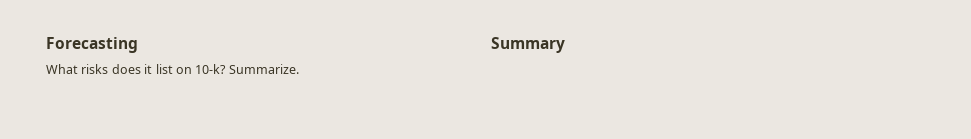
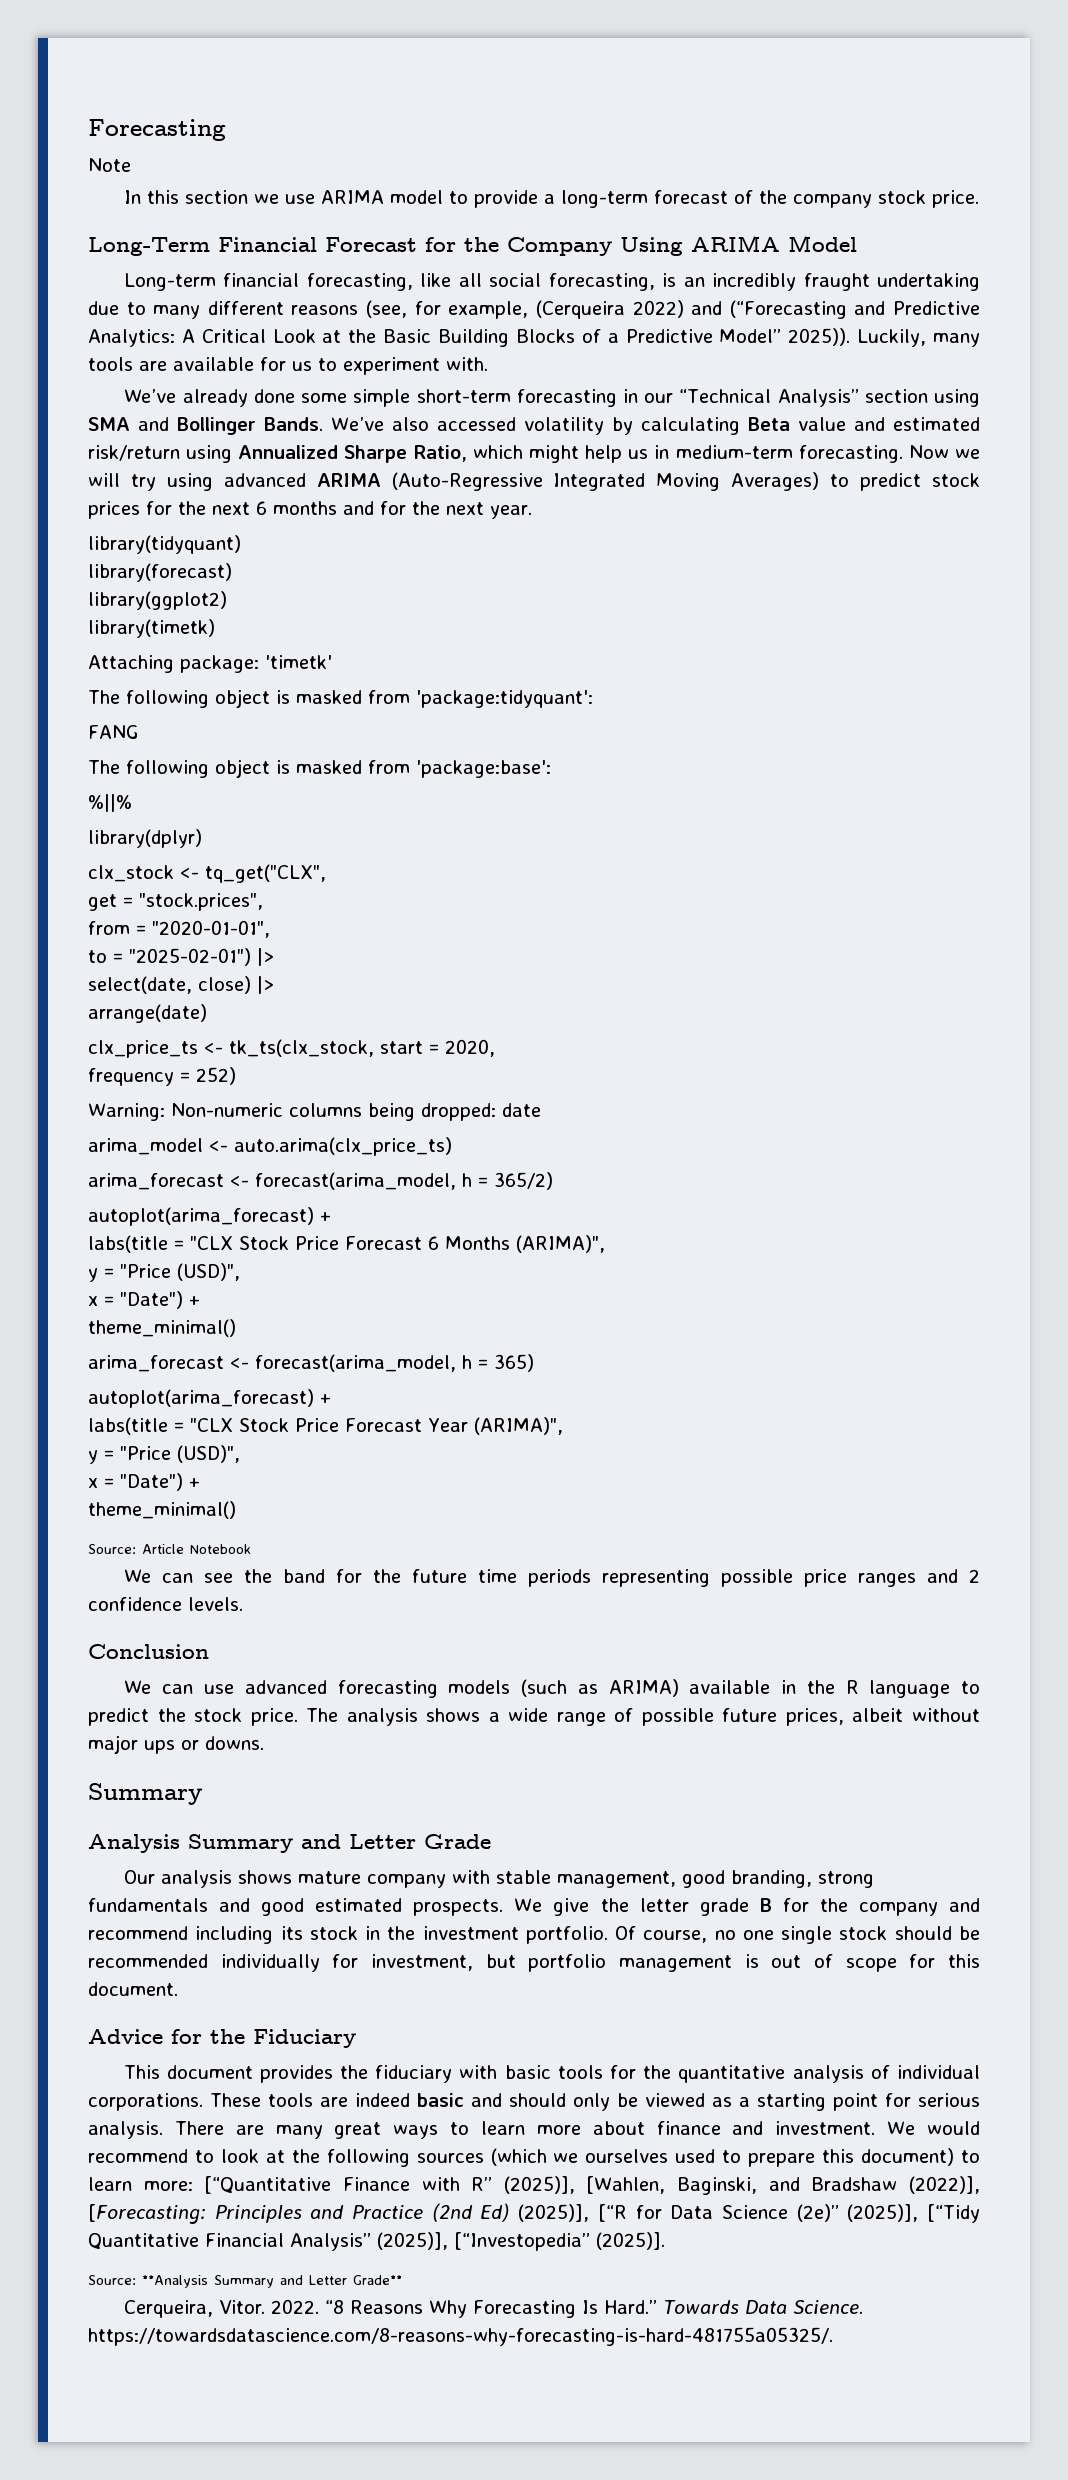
[46,64,299,74] [491,37,565,53] What risks does it list on 10-k? Summarize. // Summary -> [88,158,131,172] [123,190,979,208] [88,235,857,256] [123,273,981,291] [88,300,981,319] [88,328,981,347] [88,357,488,375] [123,389,980,407] [88,417,980,435] [88,445,981,463] [88,472,980,491] [88,501,532,519] [88,535,241,554] [88,563,232,582] [88,591,227,610] [88,619,215,638] [88,655,332,673] [88,689,593,708] [88,725,139,739] [88,759,551,778] [88,794,132,812] [88,829,202,848] [88,864,326,883] [88,893,263,911] [88,920,270,938] [88,948,274,966] [88,976,274,994] [88,1004,207,1023] [88,1039,495,1058] [88,1067,236,1086] [88,1103,541,1121] [88,1137,452,1156] [88,1172,553,1190] [88,1207,331,1226] [88,1235,605,1253] [88,1263,240,1282] [88,1291,200,1309] [88,1319,236,1337] [88,1354,534,1372] [88,1389,331,1408] [88,1417,563,1435] [88,1445,240,1464] [88,1473,200,1491] [88,1501,236,1519] [88,1544,251,1554] [123,1569,981,1587] [88,1597,243,1611] [88,1644,209,1659] [123,1679,980,1698] [88,1708,980,1726] [88,1735,264,1754] [88,1783,203,1805] [88,1834,491,1853] [123,1870,874,1888] [88,1898,980,1916] [88,1926,980,1944] [88,1954,980,1972] [88,1982,178,1996] [88,2029,356,2048] [123,2065,980,2083] [88,2093,980,2111] [88,2121,981,2139] [88,2148,980,2167] [88,2176,980,2195] [88,2203,981,2224] [88,2232,665,2251] [88,2275,402,2288] [123,2299,864,2318] [88,2327,833,2346] Note // In this section we use ARIMA model to provide a long-term forecast of the company stock price. // Long-Term Financial Forecast for the Company Using ARIMA Model // Long-term financial forecasting, like all social forecasting, is an incredibly fraught undertaking due to many different reasons (see, for example, (Cerqueira 2022) and (“Forecasting and Predictive Analytics: A Critical Look at the Basic Building Blocks of a Predictive Model” 2025)). Luckily, many tools are available for us to experiment with. // We’ve already done some simple short-term forecasting in our “Technical Analysis” section using SMA and Bollinger Bands. We’ve also accessed volatility by calculating Beta value and estimated risk/return using Annualized Sharpe Ratio, which might help us in medium-term forecasting. Now we will try using advanced ARIMA (Auto-Regressive Integrated Moving Averages) to predict stock prices for the next 6 months and for the next year. // library(tidyquant) // library(forecast) // library(ggplot2) // library(timetk) // Attaching package: 'timetk' // The following object is masked from 'package:tidyquant': // FANG // The following object is masked from 'package:base': // %||% // library(dplyr) // clx_stock <- tq_get("CLX", // get = "stock.prices", // from = "2020-01-01", // to = "2025-02-01") |> // select(date, close) |> // arrange(date) // clx_price_ts <- tk_ts(clx_stock, start = 2020, // frequency = 252) // Warning: Non-numeric columns being dropped: date // arima_model <- auto.arima(clx_price_ts) // arima_forecast <- forecast(arima_model, h = 365/2) // autoplot(arima_forecast) + // labs(title = "CLX Stock Price Forecast 6 Months (ARIMA)", // y = "Price (USD)", // x = "Date") + // theme_minimal() // arima_forecast <- forecast(arima_model, h = 365) // autoplot(arima_forecast) + // labs(title = "CLX Stock Price Forecast Year (ARIMA)", // y = "Price (USD)", // x = "Date") + // theme_minimal() // Source: Article Notebook // We can see the band for the future time periods representing possible price ranges and 2 confidence levels. // Conclusion // We can use advanced forecasting models (such as ARIMA) available in the R language to predict the stock price. The analysis shows a wide range of possible future prices, albeit without major ups or downs. // Summary // Analysis Summary and Letter Grade // Our analysis shows mature company with stable management, good branding, strong fundamentals and good estimated prospects. We give the letter grade B for the company and recommend including its stock in the investment portfolio. Of course, no one single stock should be recommended individually for investment, but portfolio management is out of scope for this document. // Advice for the Fiduciary // This document provides the fiduciary with basic tools for the quantitative analysis of individual corporations. These tools are indeed basic and should only be viewed as a starting point for serious analysis. There are many great ways to learn more about finance and investment. We would recommend to look at the following sources (which we ourselves used to prepare this document) to learn more: [“Quantitative Finance with R” (2025)], [Wahlen, Baginski, and Bradshaw (2022)], [Forecasting: Principles and Practice (2nd Ed) (2025)], [“R for Data Science (2e)” (2025)], [“Tidy Quantitative Financial Analysis” (2025)], [“Investopedia” (2025)]. // Source: **Analysis Summary and Letter Grade** // Cerqueira, Vitor. 2022. “8 Reasons Why Forecasting Is Hard.” Towards Data Science. https://towardsdatascience.com/8-reasons-why-forecasting-is-hard-481755a05325/.

